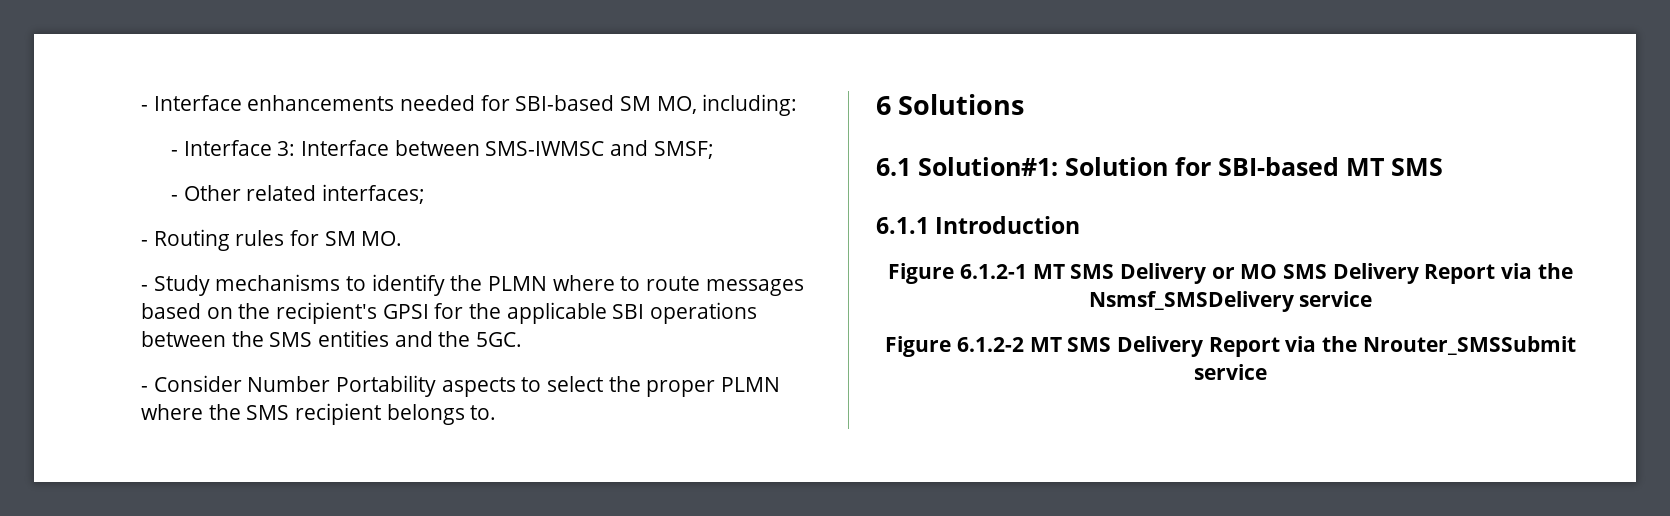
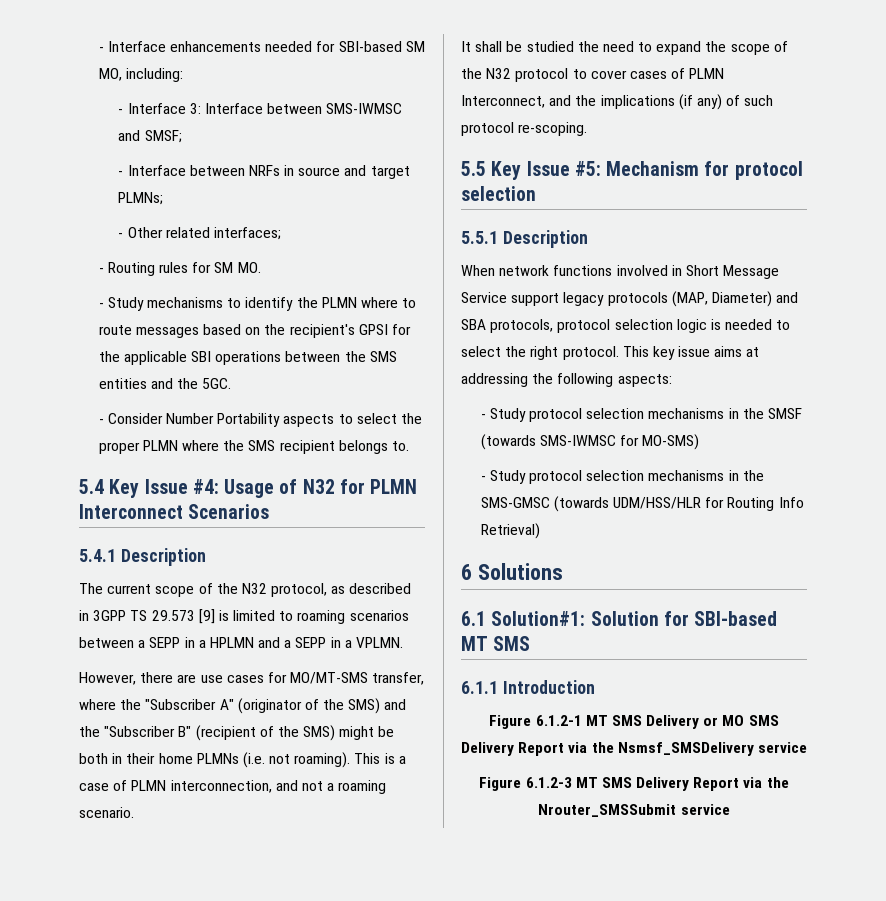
(714, 150) none -> [118,165,410,179] [118,192,164,205] // - Interface between NRFs in source and target PLMNs;
(497, 412) none -> [79,479,418,498] [79,504,270,519] [79,548,206,566] [79,583,412,597] [79,609,409,624] [79,637,404,648] [79,672,425,685] [79,698,407,714] [79,725,395,741] [79,752,406,768] [79,780,387,794] [79,807,134,818] [461,41,788,55] [461,68,725,82] [461,94,774,110] [461,122,588,136] [461,161,803,180] [461,186,536,201] [461,230,588,248] [461,265,780,279] [461,291,799,307] [461,319,791,333] [461,346,760,360] [461,373,672,387] [480,408,802,422] [480,434,700,450] [480,470,764,484] [480,496,804,512] [480,523,540,539] // 5.4 Key Issue #4: Usage of N32 for PLMN Interconnect Scenarios // 5.4.1 Description // The current scope of the N32 protocol, as described in 3GPP TS 29.573 [9] is limited to roaming scenarios between a SEPP in a HPLMN and a SEPP in a VPLMN. // However, there are use cases for MO/MT-SMS transfer, where the "Subscriber A" (originator of the SMS) and the "Subscriber B" (recipient of the SMS) might be both in their home PLMNs (i.e. not roaming). This is a case of PLMN interconnection, and not a roaming scenario. // It shall be studied the need to expand the scope of the N32 protocol to cover cases of PLMN Interconnect, and the implications (if any) of such protocol re-scoping. // 5.5 Key Issue #5: Mechanism for protocol selection // 5.5.1 Description // When network functions involved in Short Message Service support legacy protocols (MAP, Diameter) and SBA protocols, protocol selection logic is needed to select the right protocol. This key issue aims at addressing the following aspects: // - Study protocol selection mechanisms in the SMSF (towards SMS-IWMSC for MO-SMS) // - Study protocol selection mechanisms in the SMS-GMSC (towards UDM/HSS/HLR for Routing Info Retrieval)
[956,337,1024,352] 6.1.2-2 -> [525,777,572,788] 6.1.2-3

